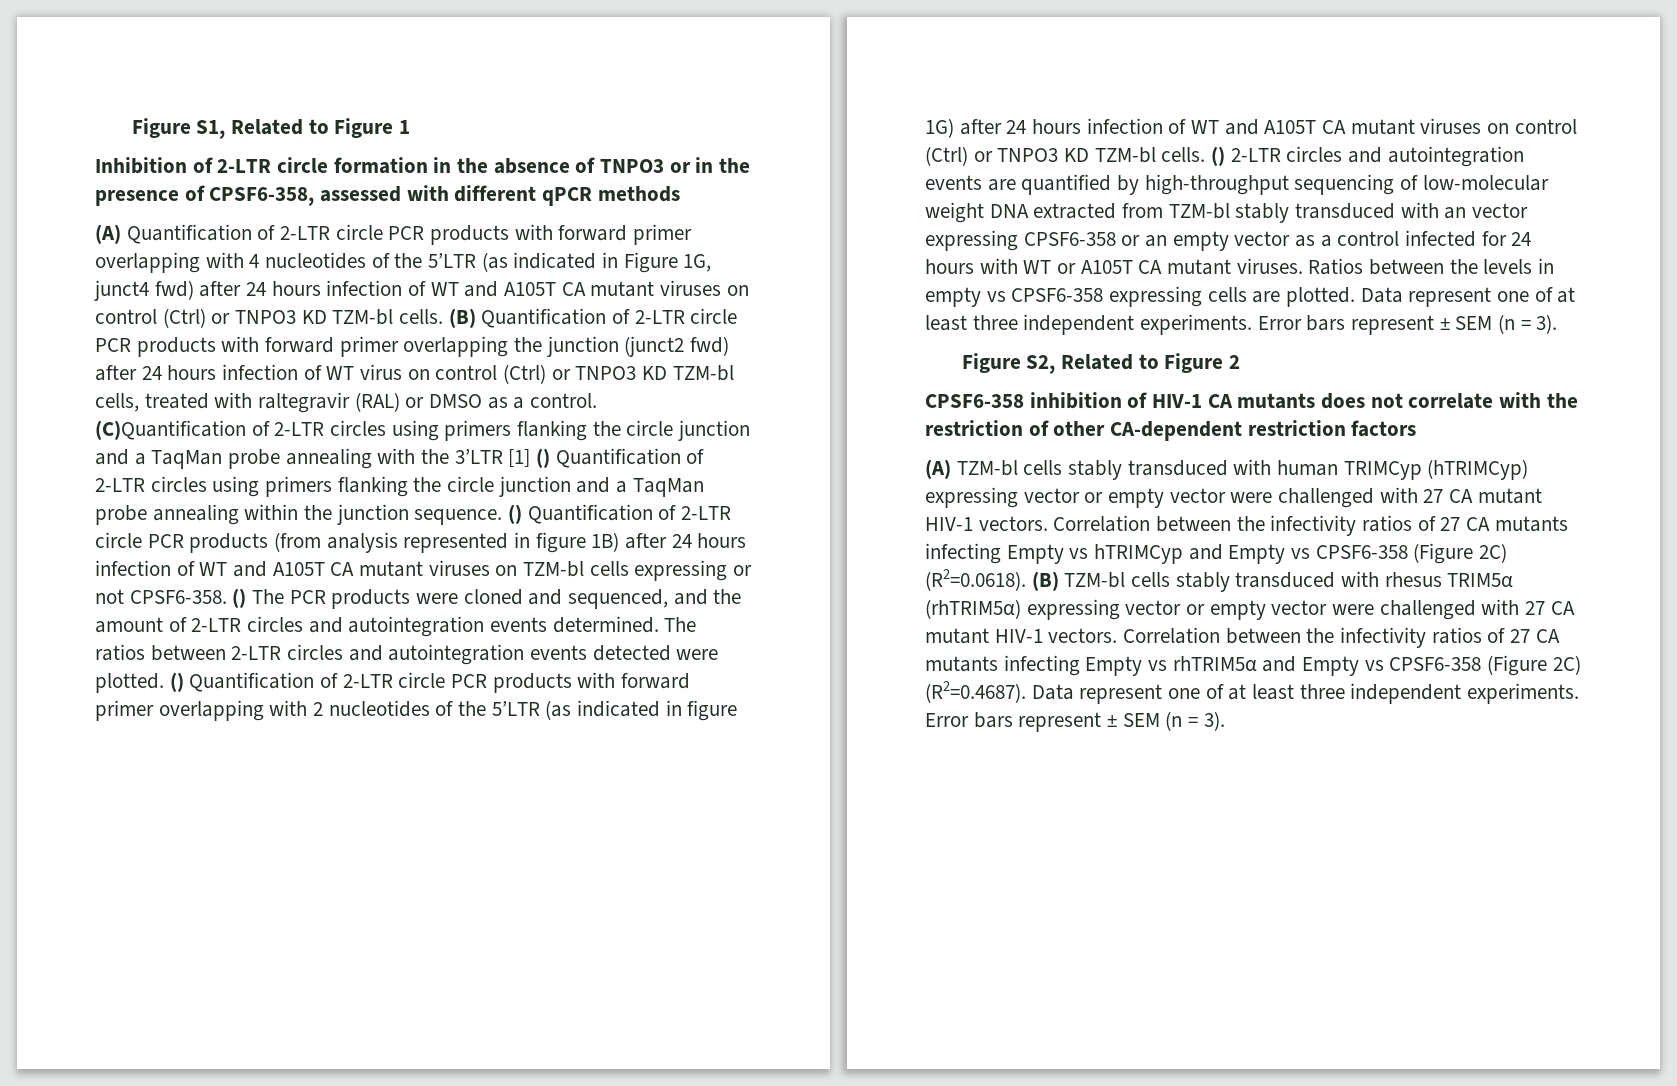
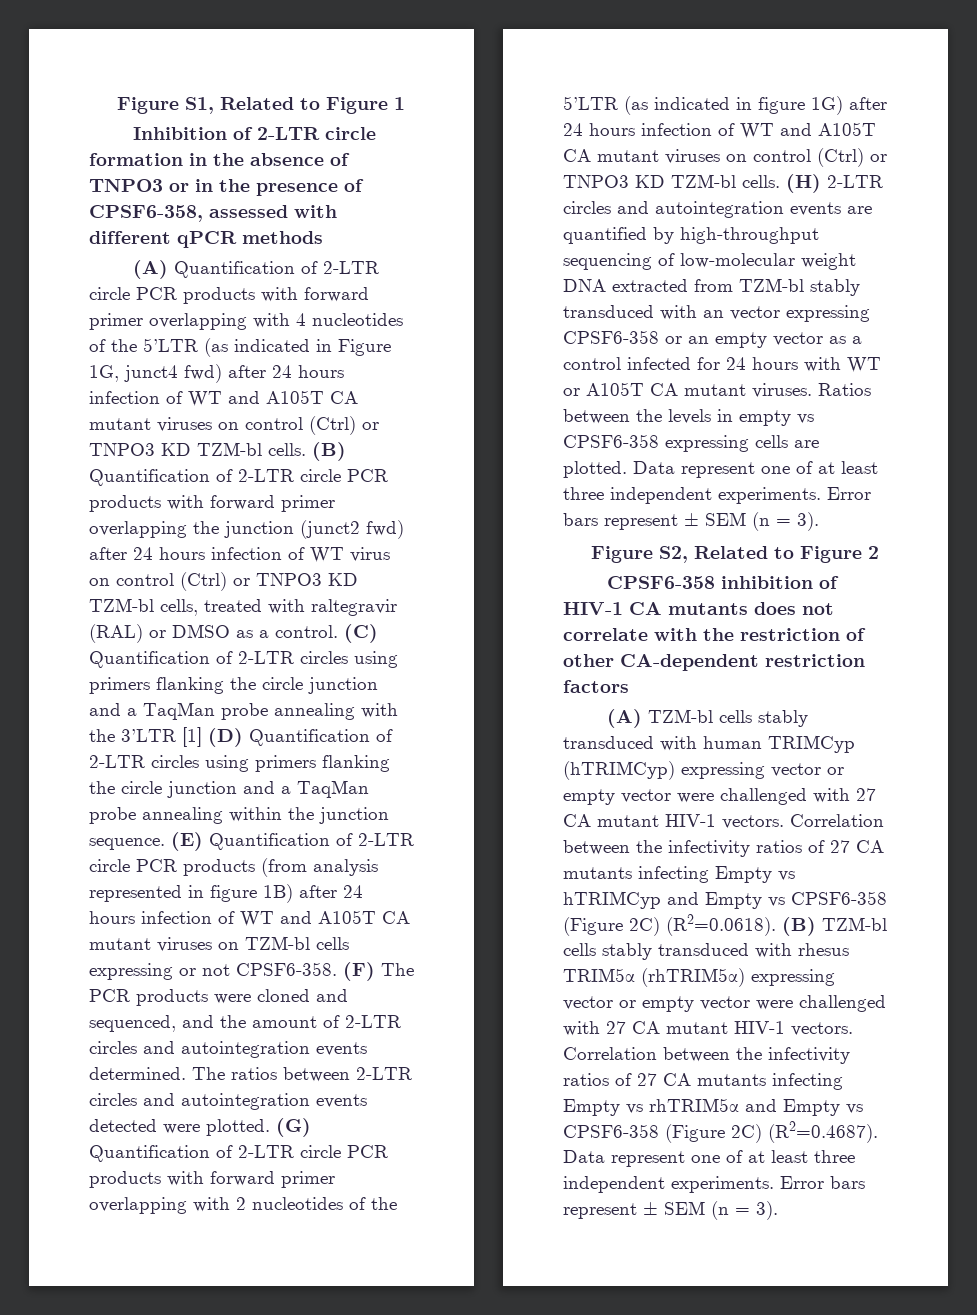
[95,420,246,440] (C)Quantification -> [344,624,378,643] [89,651,210,668] (C) Quantification
[536,448,551,468] () -> [208,728,243,747] (D)
[508,504,523,524] () -> [171,832,203,851] (E)
[232,588,247,608] () -> [343,962,375,981] (F)
[169,672,184,692] () -> [276,1118,311,1137] (G)
[1211,146,1226,166] () -> [786,174,821,193] (H)

